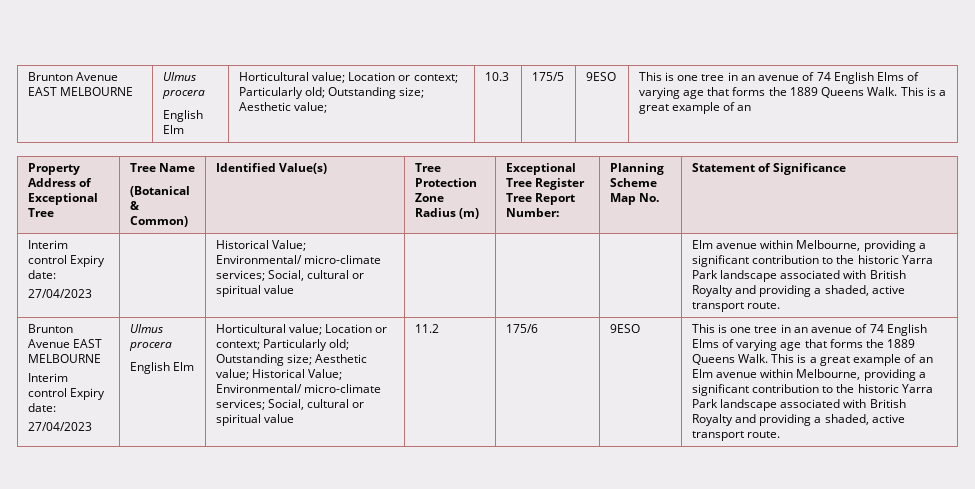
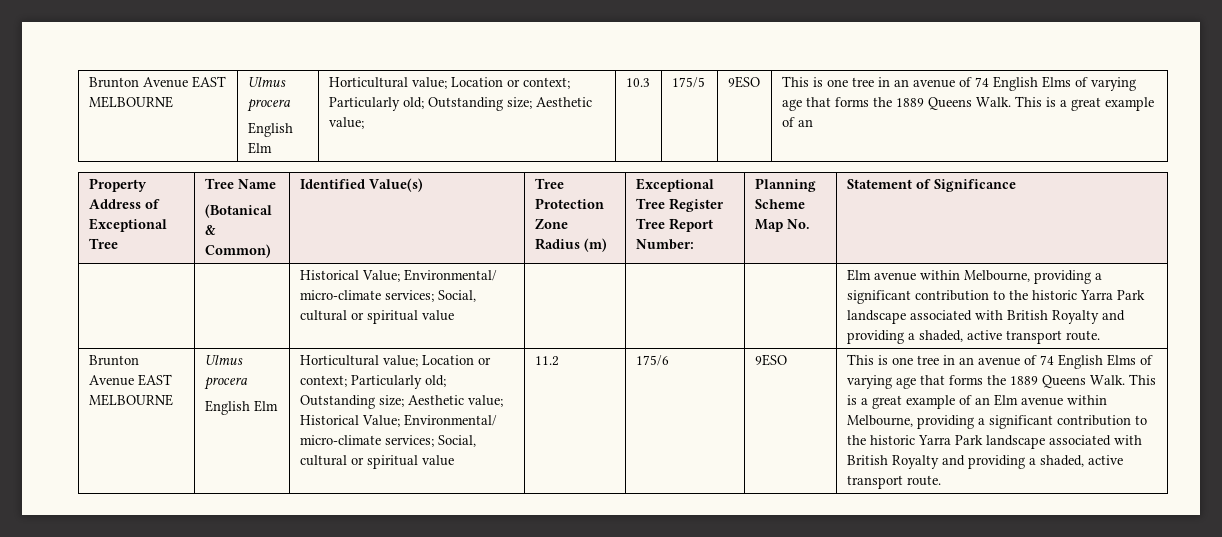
[27,240,68,249] [27,255,106,267] [27,270,56,279] [27,289,92,298] Interim control Expiry date: // 27/04/2023 -> (1016, 185) none
[27,373,68,382] [27,388,106,400] [27,403,56,412] [27,422,92,431] // Interim control Expiry date: // 27/04/2023 -> (173, 400) none

